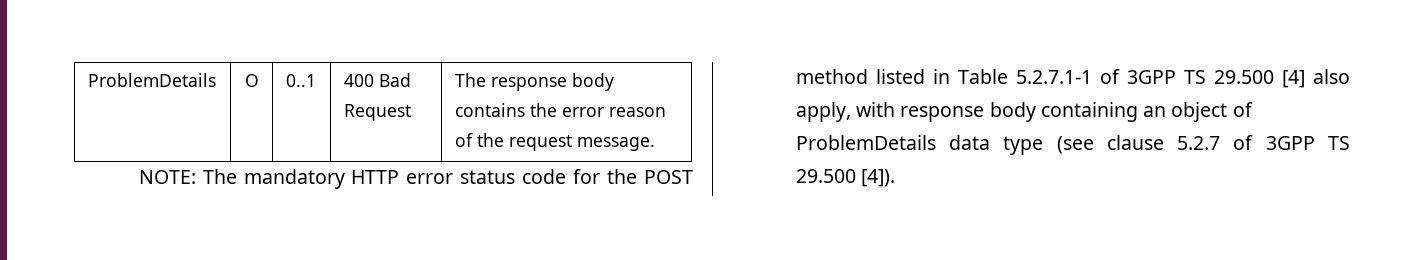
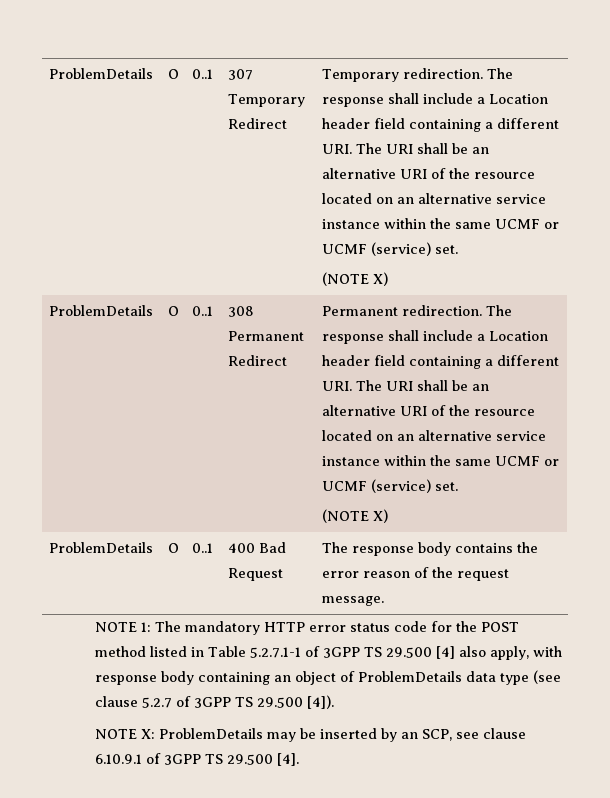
[87,73,216,87] [244,74,259,87] [285,74,316,87] ProblemDetails | O | 0..1 -> [48,68,153,79] [167,69,179,79] [191,69,213,79] [227,69,253,80] [227,94,305,107] [227,118,287,129] [321,68,513,82] [321,93,548,107] [321,118,559,132] [321,143,489,154] [321,168,535,179] [321,193,546,204] [321,218,559,229] [321,242,458,256] [321,272,388,286] [48,305,153,316] [167,306,179,316] [191,306,213,316] [227,306,254,317] [227,331,304,341] [227,355,287,366] [321,305,512,316] [321,330,548,344] [321,355,559,369] [321,380,489,391] [321,405,535,416] [321,430,546,441] [321,455,559,466] [321,479,458,493] [321,509,388,523] [48,542,153,553] [167,543,179,553] [191,543,213,553] ProblemDetails | O | 0..1 | 307 Temporary Redirect | Temporary redirection. The response shall include a Location header field containing a different URI. The URI shall be an alternative URI of the resource located on an alternative service instance within the same UCMF or UCMF (service) set. // (NOTE X) // ProblemDetails | O | 0..1 | 308 Permanent Redirect | Permanent redirection. The response shall include a Location header field containing a different URI. The URI shall be an alternative URI of the resource located on an alternative service instance within the same UCMF or UCMF (service) set. // (NOTE X) // ProblemDetails | O | 0..1
[138,170,196,184] NOTE: -> [95,622,152,632] NOTE 1:
(895, 178) none -> [95,728,527,742] [95,753,300,766] // NOTE X: ProblemDetails may be inserted by an SCP, see clause 6.10.9.1 of 3GPP TS 29.500 [4].

